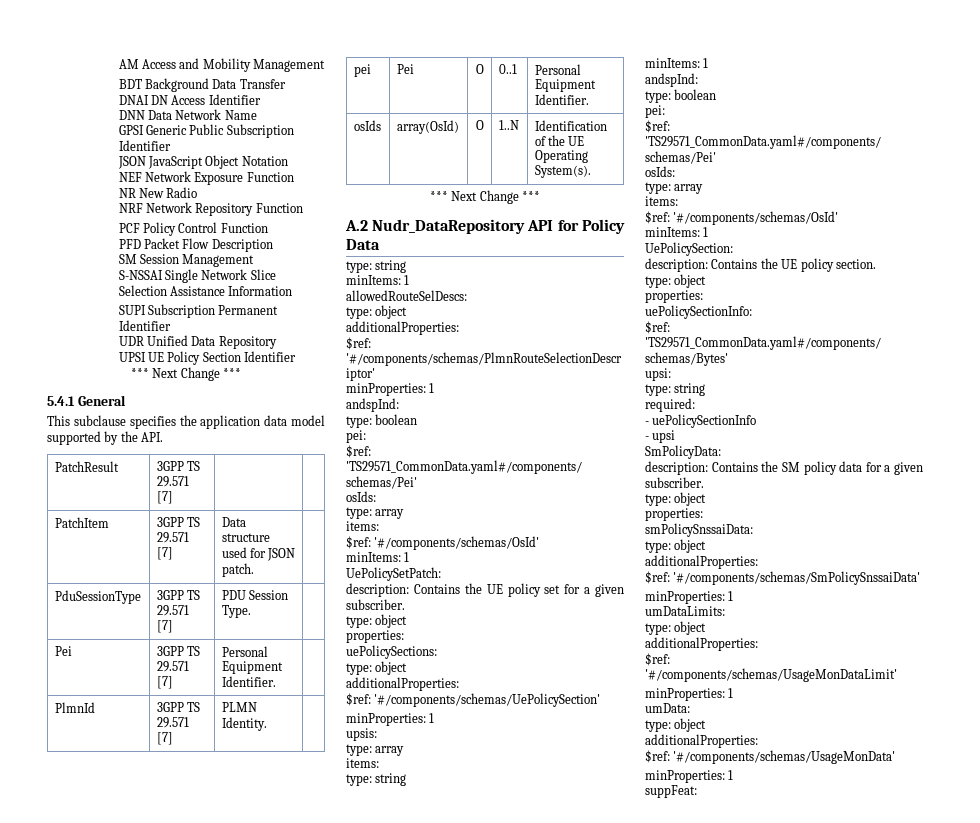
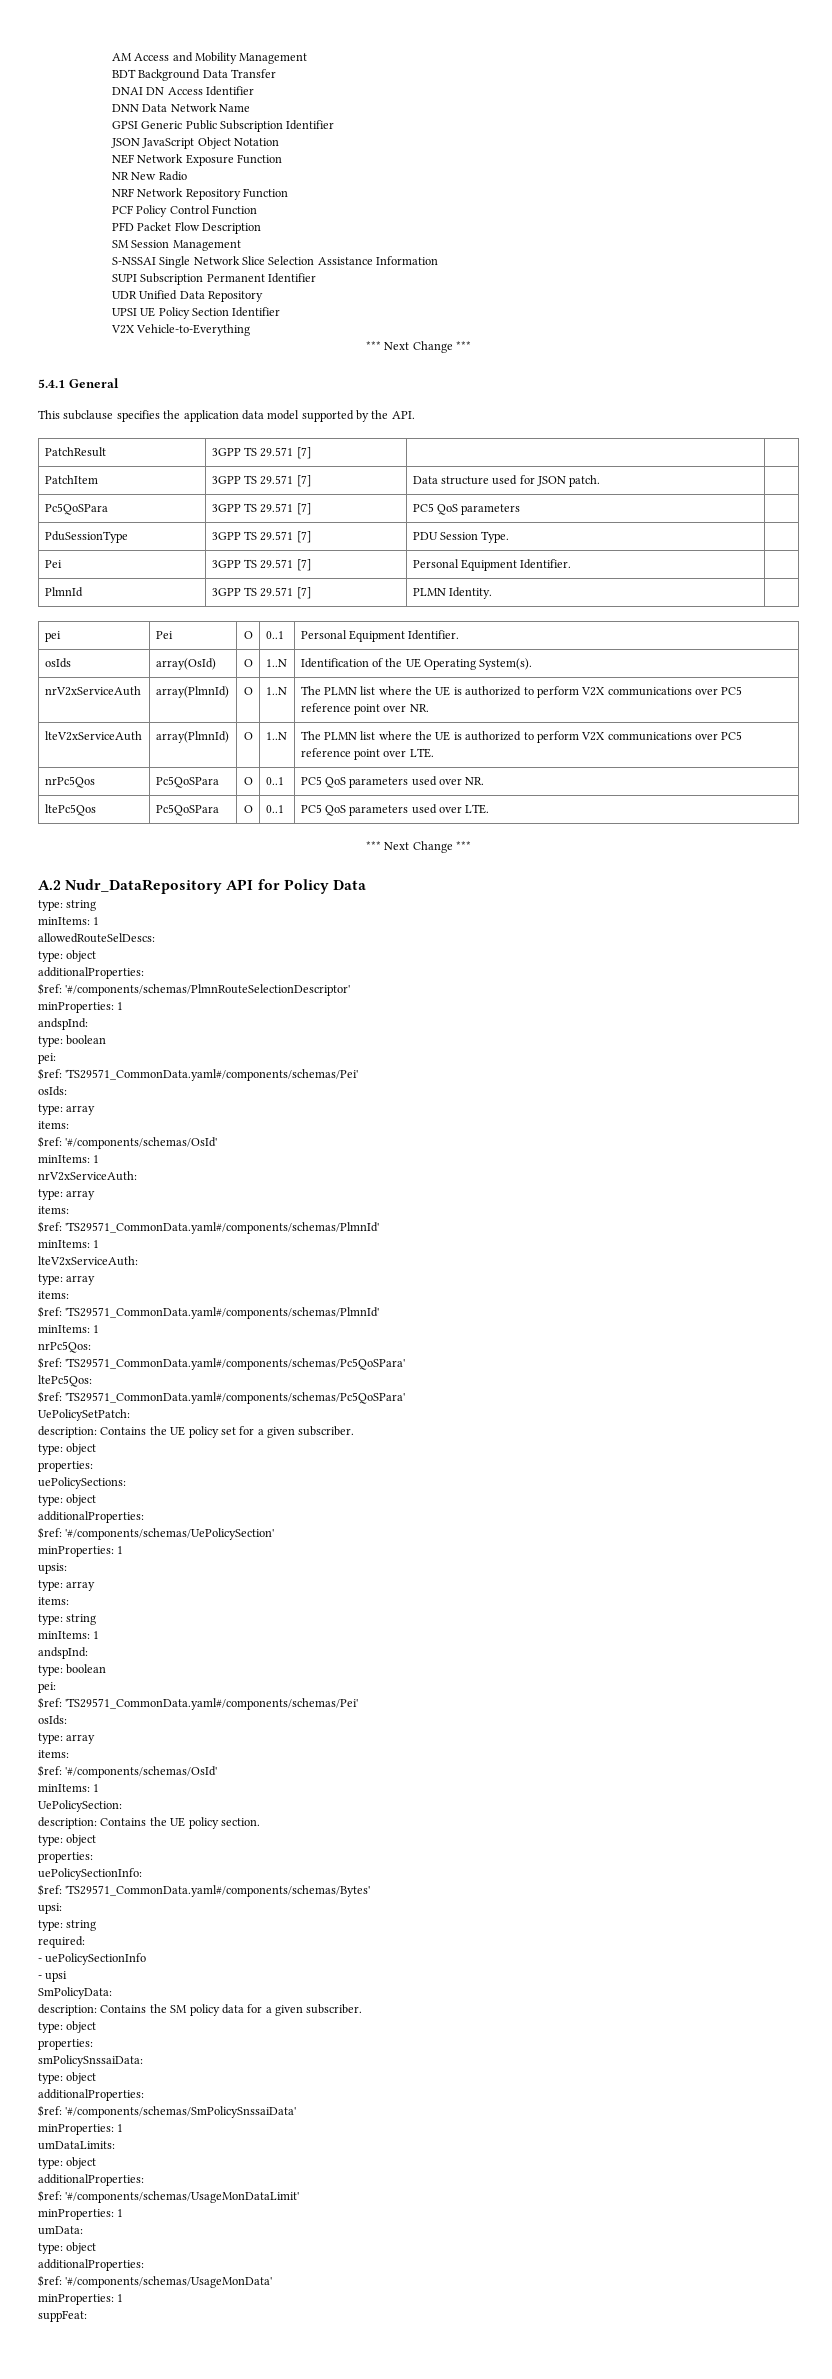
(297, 356) none -> [110,324,251,336] // V2X Vehicle-to-Everything
(254, 570) none -> [44,503,108,515] [211,503,311,515] [412,503,521,515] // Pc5QoSPara | 3GPP TS 29.571 [7] | PC5 QoS parameters |
(591, 171) none -> [44,686,141,696] [155,686,229,698] [243,687,253,695] [265,687,287,695] [300,686,743,698] [300,703,429,715] [44,731,142,741] [155,731,229,743] [243,732,253,740] [265,732,287,740] [300,731,743,743] [300,748,434,760] [44,776,95,788] [155,776,219,788] [243,777,253,785] [265,777,284,785] [300,776,485,788] [44,804,96,816] [155,804,219,816] [243,805,253,813] [265,805,284,813] [300,804,490,816] // nrV2xServiceAuth | array(PlmnId) | O | 1..N | The PLMN list where the UE is authorized to perform V2X communications over PC5 reference point over NR. // lteV2xServiceAuth | array(PlmnId) | O | 1..N | The PLMN list where the UE is authorized to perform V2X communications over PC5 reference point over LTE. // nrPc5Qos | Pc5QoSPara | O | 0..1 | PC5 QoS parameters used over NR. // ltePc5Qos | Pc5QoSPara | O | 0..1 | PC5 QoS parameters used over LTE.
(410, 557) none -> [38,1171,137,1181] [38,1189,96,1200] [38,1206,69,1214] [38,1221,380,1234] [38,1240,100,1248] [38,1256,138,1266] [38,1274,96,1285] [38,1291,69,1299] [38,1306,380,1319] [38,1325,100,1333] [38,1341,91,1353] [38,1357,406,1370] [38,1375,92,1387] [38,1391,406,1404] // nrV2xServiceAuth: // type: array // items: // $ref: 'TS29571_CommonData.yaml#/components/schemas/PlmnId' // minItems: 1 // lteV2xServiceAuth: // type: array // items: // $ref: 'TS29571_CommonData.yaml#/components/schemas/PlmnId' // minItems: 1 // nrPc5Qos: // $ref: 'TS29571_CommonData.yaml#/components/schemas/Pc5QoSPara' // ltePc5Qos: // $ref: 'TS29571_CommonData.yaml#/components/schemas/Pc5QoSPara'

